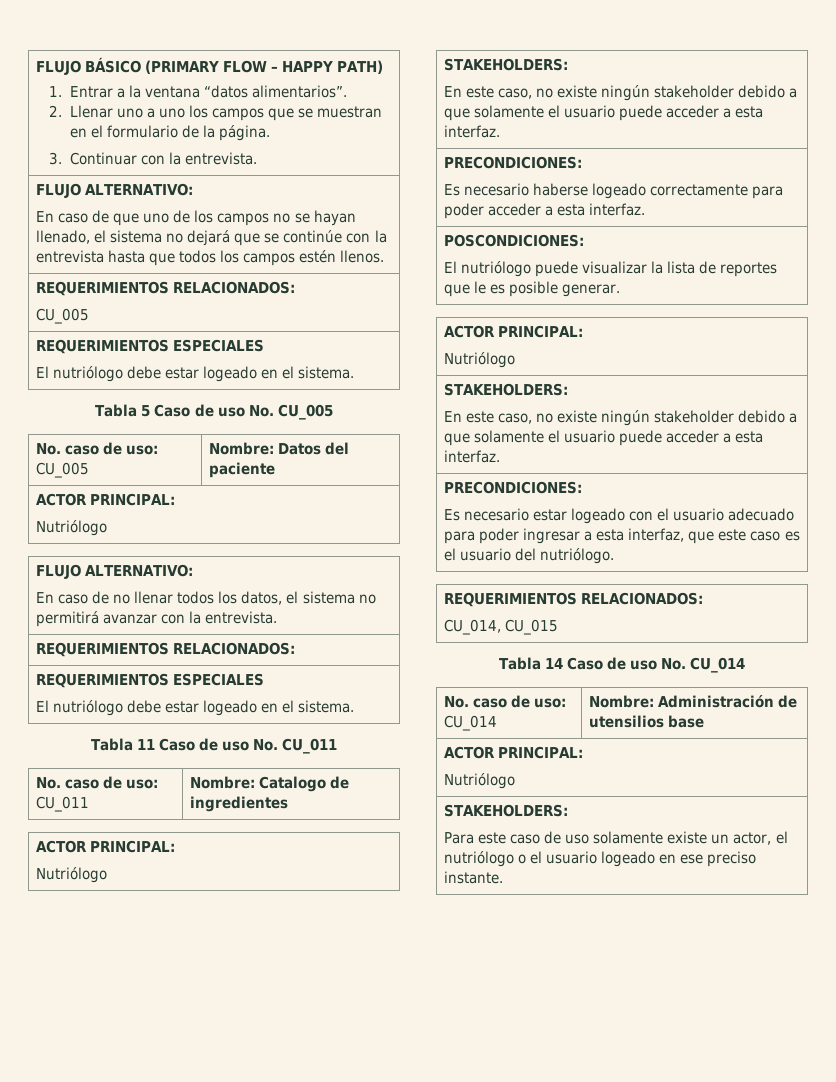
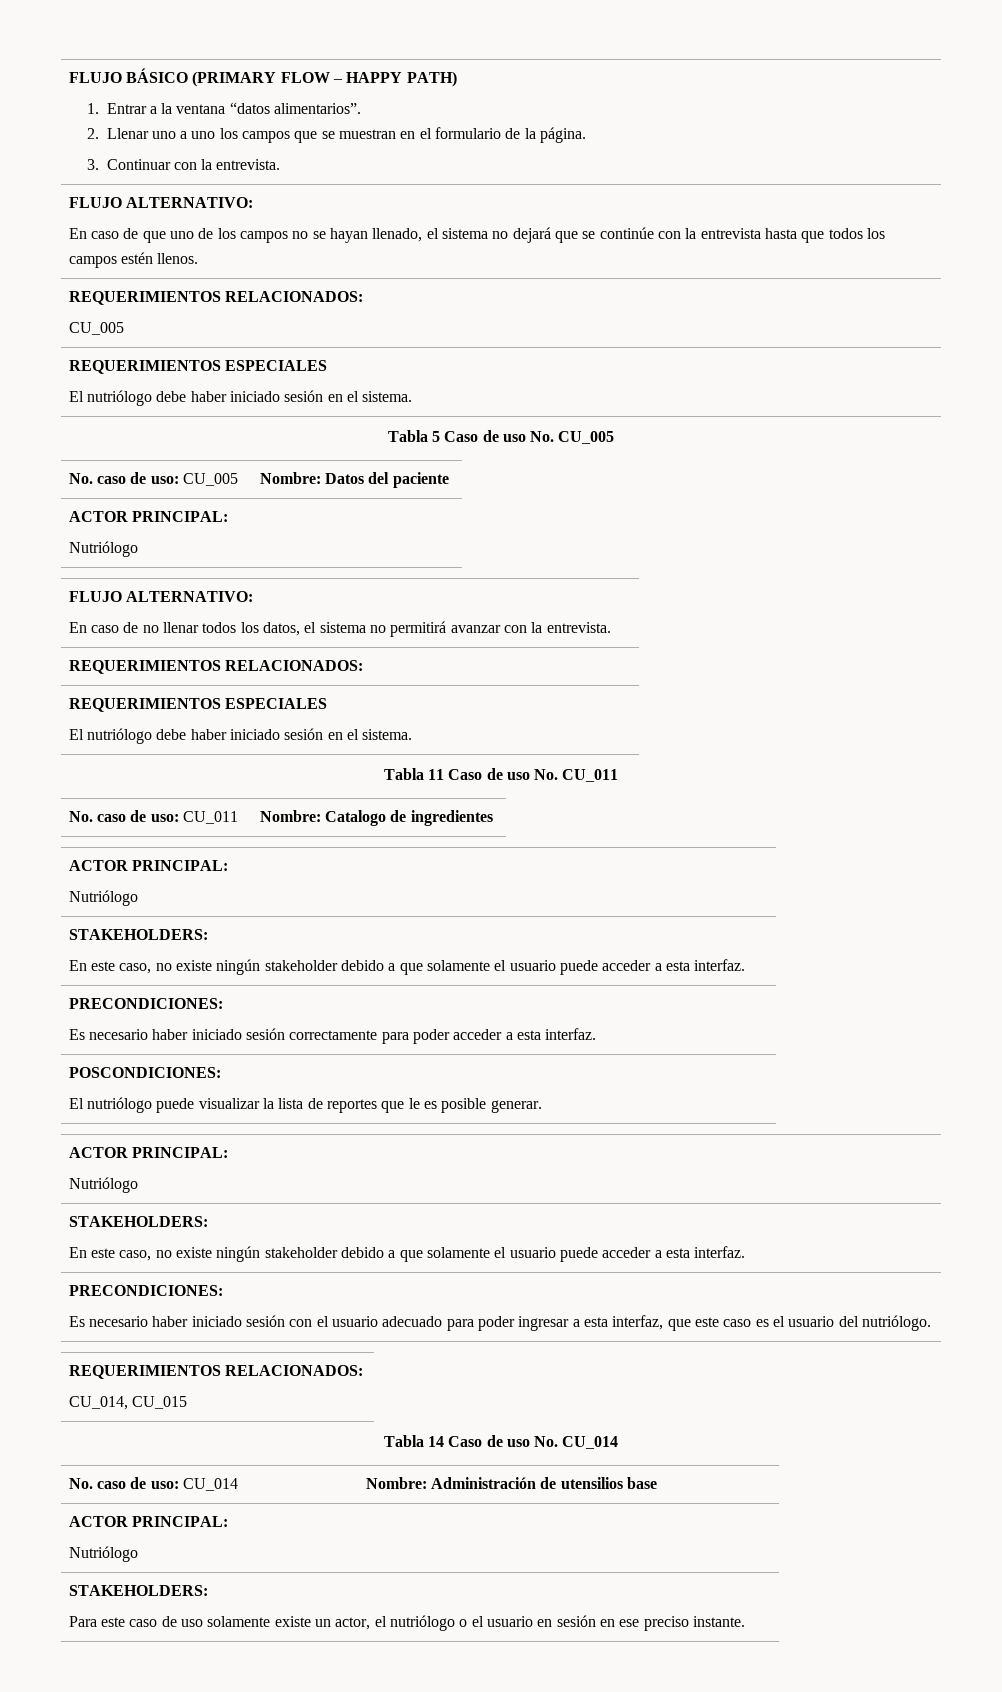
[165,366,258,382] estar logeado -> [190,390,324,402] haber iniciado sesión
[165,700,258,716] estar logeado -> [190,728,324,740] haber iniciado sesión
[533,183,647,199] haberse logeado -> [152,1028,286,1040] haber iniciado sesión
[533,508,626,524] estar logeado -> [152,1315,286,1327] haber iniciado sesión
[601,851,656,867] logeado -> [537,1615,596,1627] en sesión

